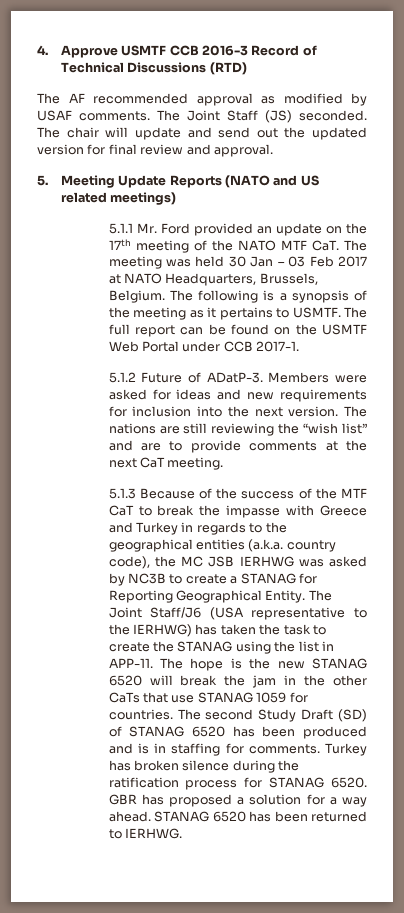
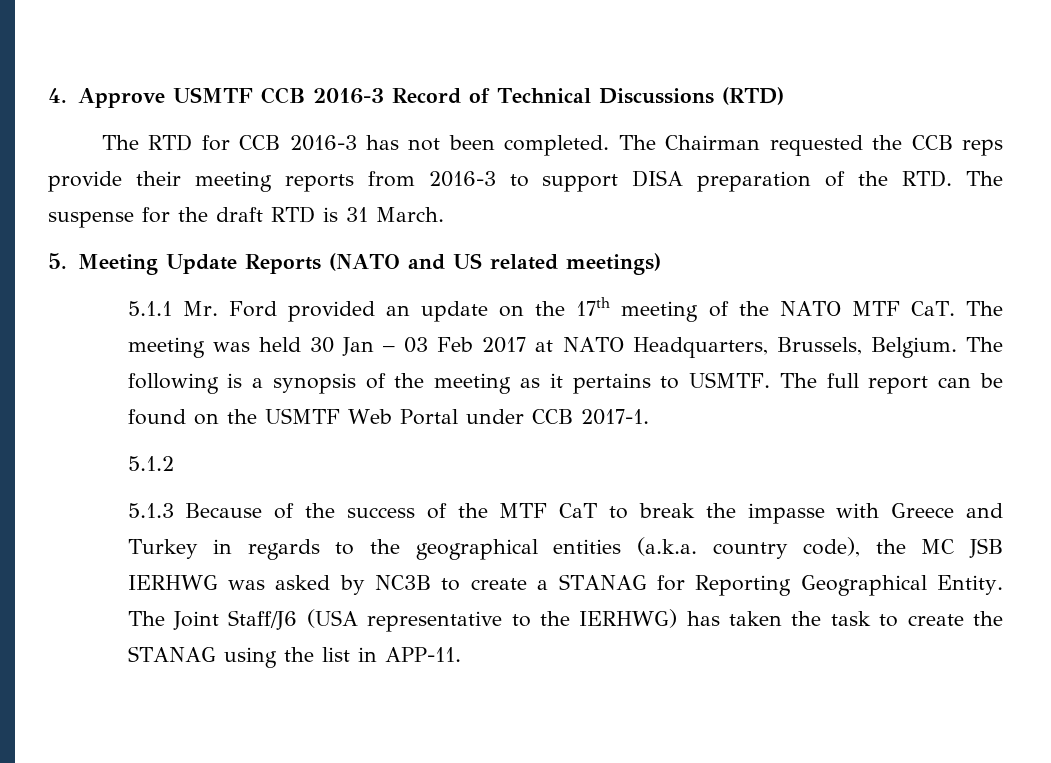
[68,93,367,106] [37,110,367,123] [37,127,367,140] [37,144,273,157] AF recommended approval as modified by USAF comments. The Joint Staff (JS) seconded. The chair will update and send out the updated version for final review and approval. -> [148,134,1004,156] [48,170,1003,192] [48,206,444,228] RTD for CCB 2016-3 has not been completed. The Chairman requested the CCB reps provide their meeting reports from 2016-3 to support DISA preparation of the RTD. The suspense for the draft RTD is 31 March.
[141,372,367,383] [108,389,367,402] [108,406,367,417] [108,423,367,436] [108,440,367,453] [108,457,224,470] Future of ADatP-3. Members were asked for ideas and new requirements for inclusion into the next version. The nations are still reviewing the “wish list” and are to provide comments at the next CaT meeting. -> (174, 463) none
[160,658,367,671] [108,675,367,688] [108,692,308,703] [108,709,367,722] [108,726,367,739] [108,743,367,756] [108,760,300,773] [108,777,367,790] [108,794,368,807] [108,811,368,822] [108,828,183,839] The hope is the new STANAG 6520 will break the jam in the other CaTs that use STANAG 1059 for countries. The second Study Draft (SD) of STANAG 6520 has been produced and is in staffing for comments. Turkey has broken silence during the ratification process for STANAG 6520. GBR has proposed a solution for a way ahead. STANAG 6520 has been returned to IERHWG. -> (461, 654) none

